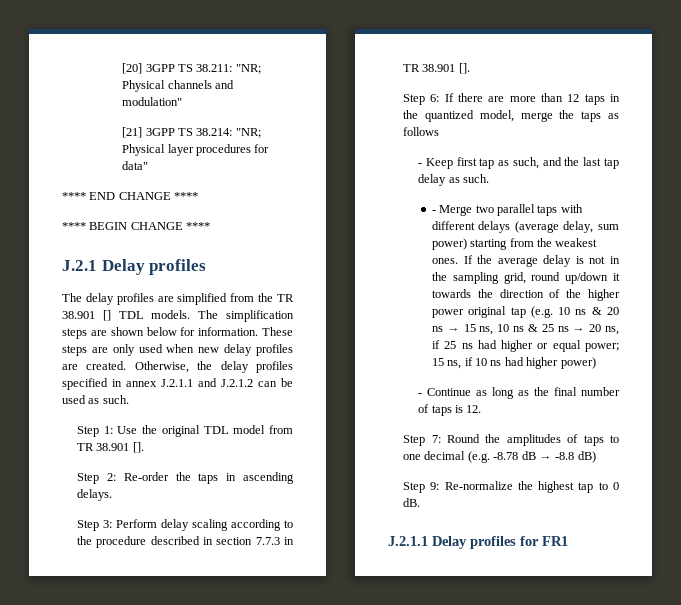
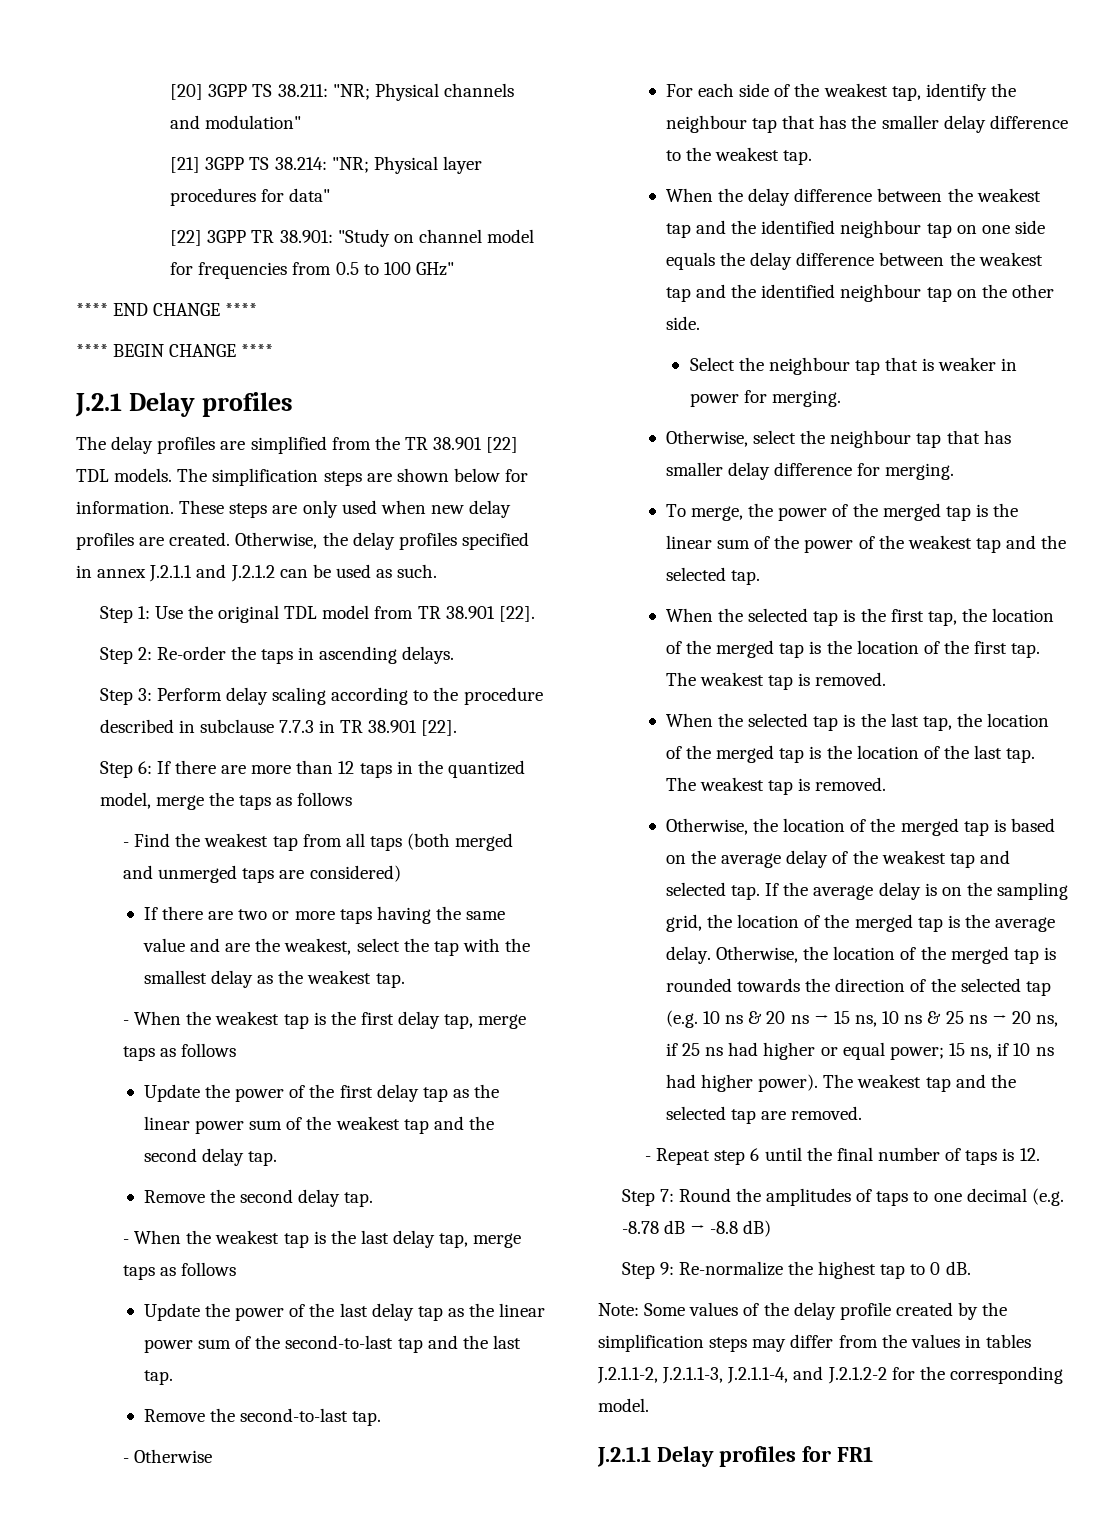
(149, 165) none -> [170,229,535,247] [170,262,454,279] // [22] 3GPP TR 38.901: "Study on channel model for frequencies from 0.5 to 100 GHz"
[102,310,111,321] [] -> [486,437,519,453] [22]
[132,442,144,453] []. -> [498,606,535,622] [22].
[216,537,253,545] section -> [199,719,274,733] subclause
[458,63,470,74] []. -> [421,720,458,736] [22].
[425,157,619,169] [418,174,489,186] [431,204,583,216] [431,221,619,233] [431,238,598,250] [431,258,458,264] Keep first tap as such, and the last tap delay as such. // - Merge two parallel taps with different delays (average delay, sum power) starting from the weakest ones. -> [134,833,514,851] [123,865,401,883] [143,906,506,924] [142,938,531,956] [143,970,405,988] [123,1011,527,1029] [123,1043,237,1061] [143,1084,500,1102] [143,1116,495,1134] [143,1148,278,1166] [143,1189,374,1207] [123,1230,522,1248] [123,1262,237,1280] [143,1303,546,1321] [143,1335,522,1353] [143,1370,173,1385] [143,1408,382,1426] [123,1449,213,1463] [665,83,1017,101] [665,115,1068,133] [665,147,813,165] [665,188,1041,206] [665,220,1046,238] [665,252,1043,270] [665,284,1055,302] [665,316,700,330] [689,357,1018,375] [689,390,841,407] [665,430,1011,448] [665,462,955,480] [665,503,1019,521] [665,535,1067,553] [665,567,761,585] [665,608,1055,626] [665,640,1041,658] [665,672,887,690] [665,713,1050,731] [665,745,1036,763] [665,777,887,795] [665,818,1056,836] [665,850,1011,868] [665,882,761,900] Find the weakest tap from all taps (both merged and unmerged taps are considered) // If there are two or more taps having the same value and are the weakest, select the tap with the smallest delay as the weakest tap. // - When the weakest tap is the first delay tap, merge taps as follows // Update the power of the first delay tap as the linear power sum of the weakest tap and the second delay tap. // Remove the second delay tap. // - When the weakest tap is the last delay tap, merge taps as follows // Update the power of the last delay tap as the linear power sum of the second-to-last tap and the last tap. // Remove the second-to-last tap. // - Otherwise // For each side of the weakest tap, identify the neighbour tap that has the smaller delay difference to the weakest tap. // When the delay difference between the weakest tap and the identified neighbour tap on one side equals the delay difference between the weakest tap and the identified neighbour tap on the other side. // Select the neighbour tap that is weaker in power for merging. // Otherwise, select the neighbour tap that has smaller delay difference for merging. // To merge, the power of the merged tap is the linear sum of the power of the weakest tap and the selected tap. // When the selected tap is the first tap, the location of the merged tap is the location of the first tap. The weakest tap is removed. // When the selected tap is the last tap, the location of the merged tap is the location of the last tap. The weakest tap is removed. // Otherwise, the location of the merged tap is based on the average delay of the weakest tap and selected tap.
[589,256,620,264] not in -> [941,887,962,896] on
[531,272,620,284] round up/down it -> [707,914,1056,932] [665,946,1057,964] [665,978,732,992] the location of the merged tap is the average delay. Otherwise, the location of the merged tap is rounded
[588,289,620,301] [431,306,507,318] higher power original -> [960,978,1021,992] selected
[560,357,596,369] [418,387,530,399] power) // - Continue as long as -> [758,1074,1016,1092] [665,1106,863,1124] [645,1147,802,1165] power). The weakest tap and the selected tap are removed. // - Repeat step 6 until
(421, 502) none -> [598,1302,1008,1320] [598,1334,1032,1352] [597,1366,1063,1384] [598,1398,649,1412] // Note: Some values of the delay profile created by the simplification steps may differ from the values in tables J.2.1.1-2, J.2.1.1-3, J.2.1.1-4, and J.2.1.2-2 for the corresponding model.

